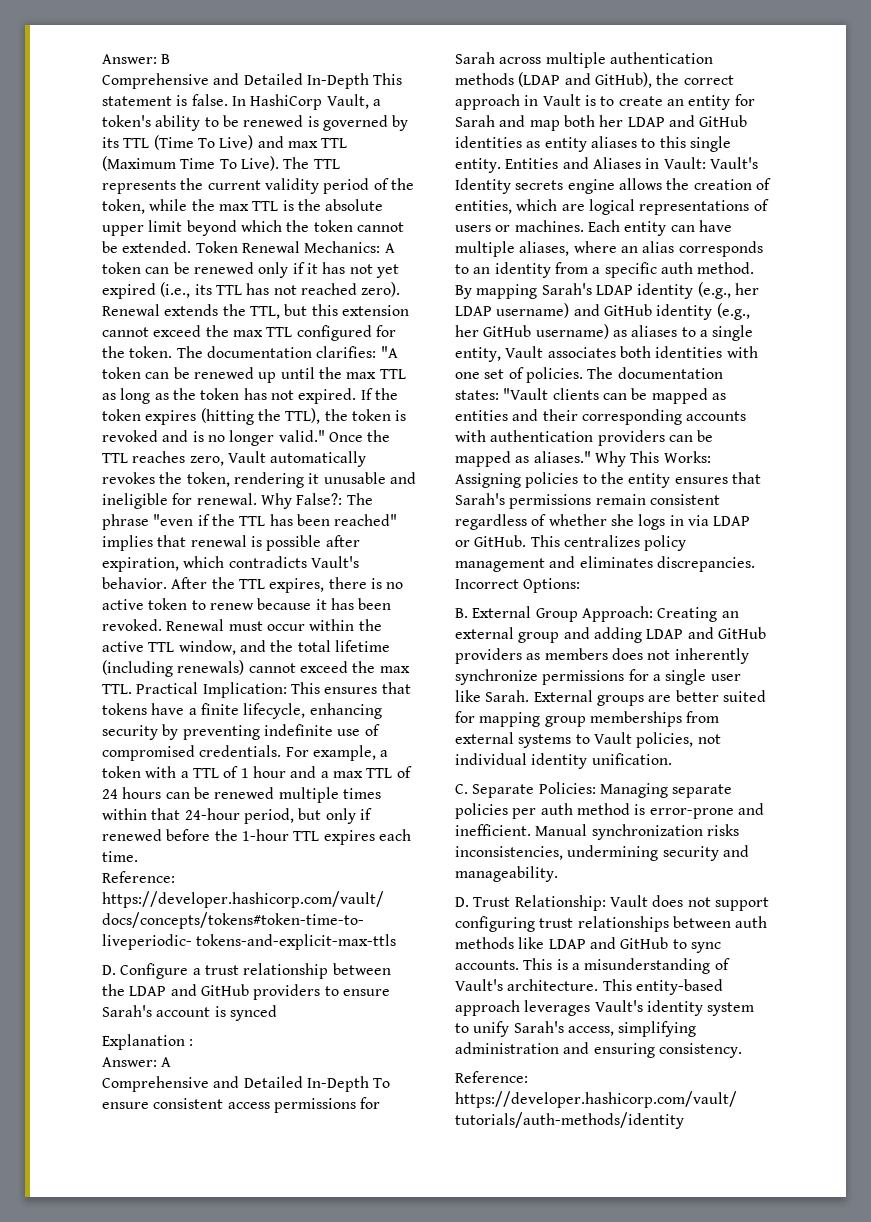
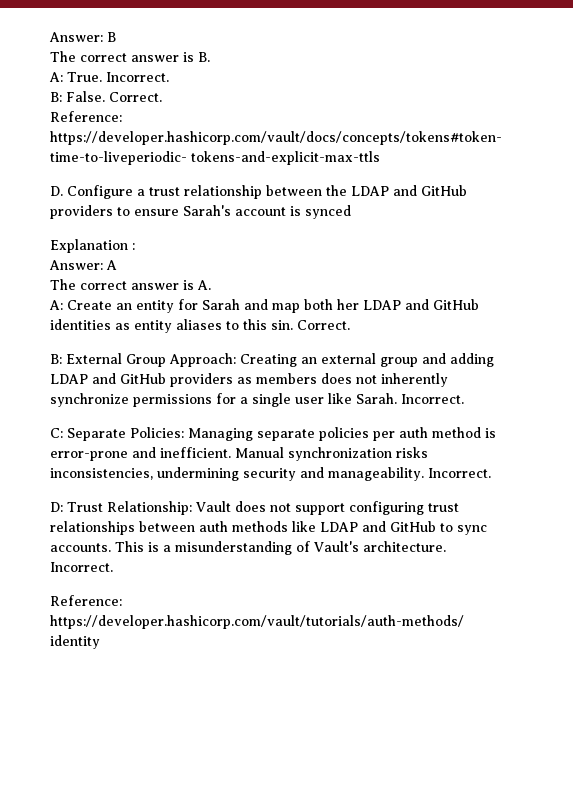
[102,73,403,89] [102,94,381,110] [102,115,409,131] [102,135,348,150] [102,156,340,171] [102,178,414,194] [102,199,384,214] [102,220,404,236] [102,241,395,253] [102,262,399,278] [102,282,401,299] [102,304,409,319] [102,325,396,341] [102,346,398,358] [102,367,406,383] [102,388,398,404] [102,408,407,425] [102,430,391,446] [102,451,367,467] [102,472,416,488] [102,493,373,509] [102,514,398,530] [102,535,360,551] [102,556,359,572] [102,577,404,593] [102,598,392,610] [102,619,382,631] [102,640,390,655] [102,660,410,677] [102,682,411,698] [102,703,382,719] [102,724,380,740] [102,745,389,761] [102,766,412,778] [102,787,381,803] [102,808,372,824] [102,829,411,845] [102,851,138,862] Comprehensive and Detailed In-Depth This statement is false. In HashiCorp Vault, a token's ability to be renewed is governed by its TTL (Time To Live) and max TTL (Maximum Time To Live). The TTL represents the current validity period of the token, while the max TTL is the absolute upper limit beyond which the token cannot be extended. Token Renewal Mechanics: A token can be renewed only if it has not yet expired (i.e., its TTL has not reached zero). Renewal extends the TTL, but this extension cannot exceed the max TTL configured for the token. The documentation clarifies: "A token can be renewed up until the max TTL as long as the token has not expired. If the token expires (hitting the TTL), the token is revoked and is no longer valid." Once the TTL reaches zero, Vault automatically revokes the token, rendering it unusable and ineligible for renewal. Why False?: The phrase "even if the TTL has been reached" implies that renewal is possible after expiration, which contradicts Vault's behavior. After the TTL expires, there is no active token to renew because it has been revoked. Renewal must occur within the active TTL window, and the total lifetime (including renewals) cannot exceed the max TTL. Practical Implication: This ensures that tokens have a finite lifecycle, enhancing security by preventing indefinite use of compromised credentials. For example, a token with a TTL of 1 hour and a max TTL of 24 hours can be renewed multiple times within that 24-hour period, but only if renewed before the 1-hour TTL expires each time. -> [50,51,210,62] [49,72,169,82] [50,91,162,102] The correct answer is B. // A: True. Incorrect. // B: False. Correct.
[102,1076,391,1092] [102,1097,381,1113] [455,52,713,68] [455,72,734,88] [455,94,663,110] Comprehensive and Detailed In-Depth To ensure consistent access permissions for Sarah across multiple authentication methods (LDAP and GitHub), the correct approach in Vault is to create -> [50,279,211,290] [49,300,112,310] The correct answer is A. // A: Create
[689,136,731,152] [455,157,758,173] [455,178,771,194] [455,199,769,215] [455,220,732,236] [455,241,763,257] [455,262,755,278] [455,282,759,299] [455,303,750,320] [455,324,754,341] [455,346,758,362] [455,367,723,383] [455,388,726,404] [455,409,747,425] [455,430,714,446] [455,451,711,467] [455,472,761,488] [455,493,720,509] [455,514,751,530] [455,535,687,551] [455,556,755,572] [455,578,581,593] [455,608,468,618] single entity. Entities and Aliases in Vault: Vault's Identity secrets engine allows the creation of entities, which are logical representations of users or machines. Each entity can have multiple aliases, where an alias corresponds to an identity from a specific auth method. By mapping Sarah's LDAP identity (e.g., her LDAP username) and GitHub identity (e.g., her GitHub username) as aliases to a single entity, Vault associates both identities with one set of policies. The documentation states: "Vault clients can be mapped as entities and their corresponding accounts with authentication providers can be mapped as aliases." Why This Works: Assigning policies to the entity ensures that Sarah's permissions remain consistent regardless of whether she logs in via LDAP or GitHub. This centralizes policy management and eliminates discrepancies. Incorrect Options: // B. -> [271,320,350,330] [50,354,62,364] sin. Correct. // B:
[533,690,766,706] [455,711,720,727] [455,732,721,748] [455,753,672,769] [455,784,468,794] External groups are better suited for mapping group memberships from external systems to Vault policies, not individual identity unification. // C. -> [401,394,464,404] [50,428,63,438] Incorrect. // C:
[455,897,469,907] // D. -> [428,468,491,478] [50,502,63,512] Incorrect. // D:
[602,979,723,995] [455,1000,755,1016] [455,1021,697,1037] [455,1042,742,1058] This entity-based approach leverages Vault's identity system to unify Sarah's access, simplifying administration and ensuring consistency. -> [50,562,113,572] Incorrect.

